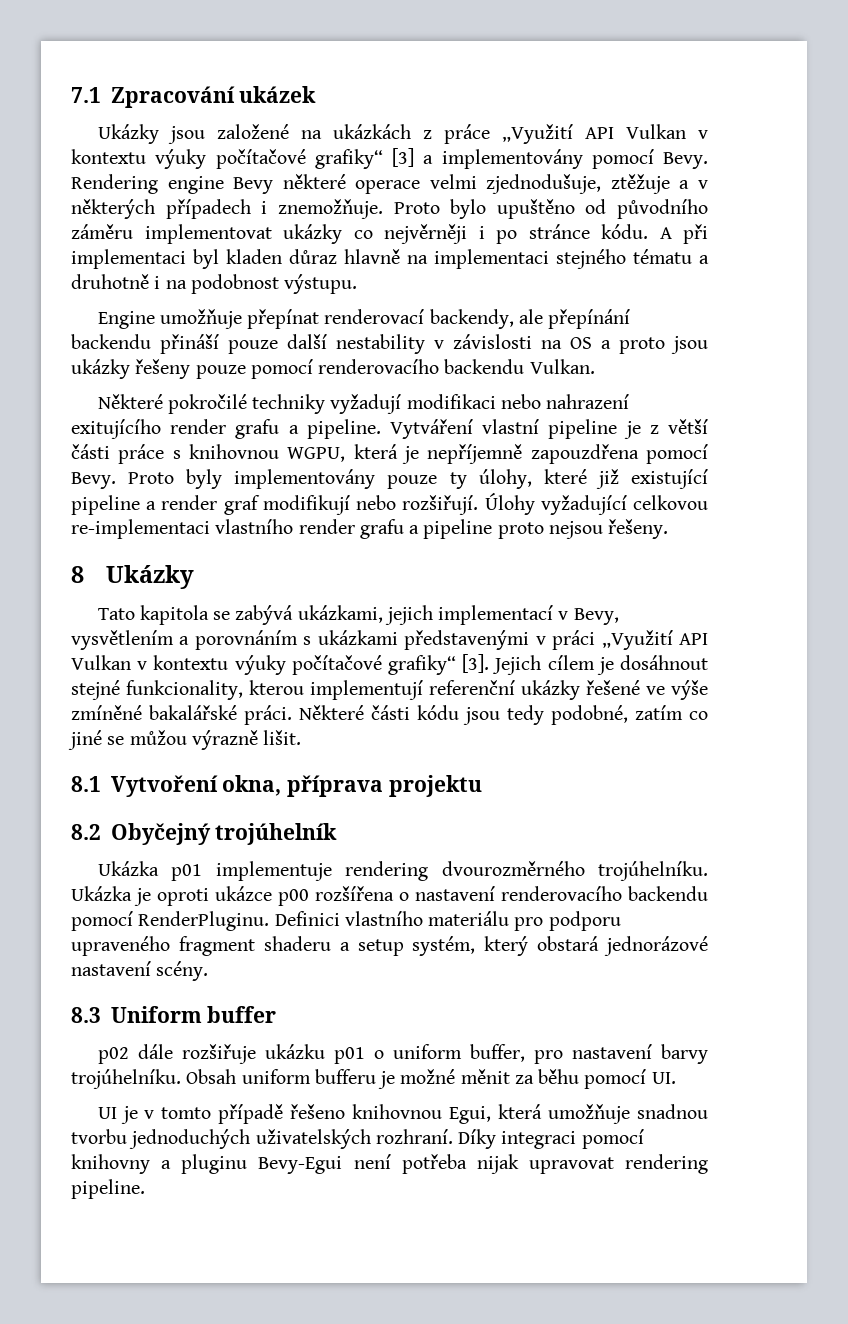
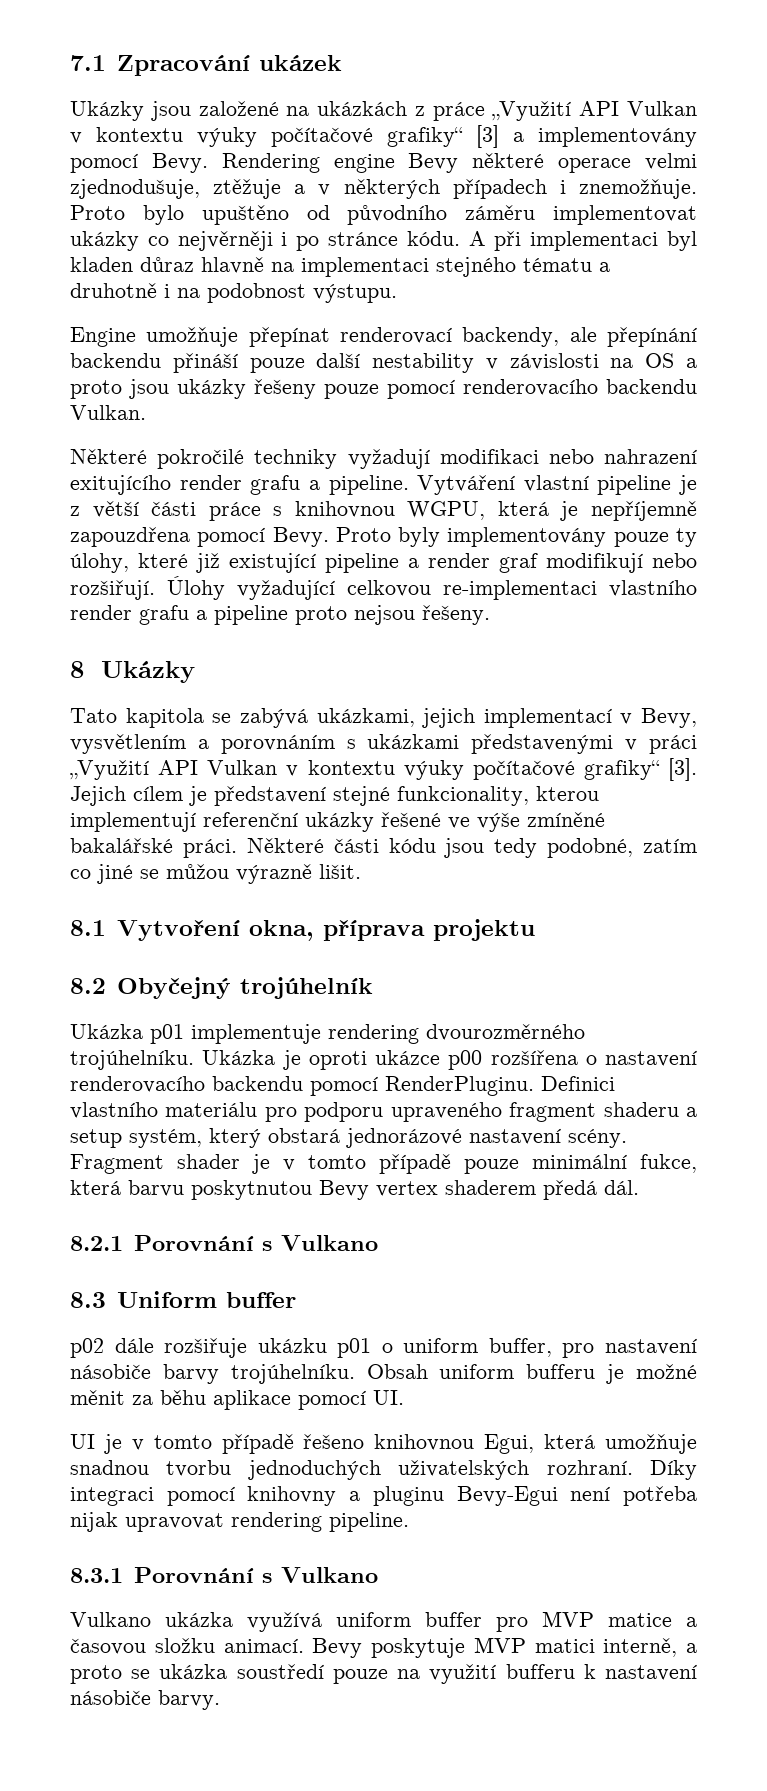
[620,655,708,670] dosáhnout -> [214,786,326,806] představení
(209, 971) none -> [70,1154,697,1174] [70,1180,639,1200] [70,1235,378,1251] Fragment shader je v tomto případě pouze minimální fukce, která barvu poskytnutou Bevy vertex shaderem předá dál. // 8.2.1 Porovnání s Vulkano
(652, 1051) none -> [70,1364,151,1379] násobiče
(580, 1076) none -> [213,1390,291,1410] aplikace
(145, 1189) none -> [70,1567,378,1583] [70,1611,697,1632] [70,1637,697,1658] [70,1664,697,1684] [70,1690,220,1710] // 8.3.1 Porovnání s Vulkano // Vulkano ukázka využívá uniform buffer pro MVP matice a časovou složku animací. Bevy poskytuje MVP matici interně, a proto se ukázka soustředí pouze na využití bufferu k nastavení násobiče barvy.

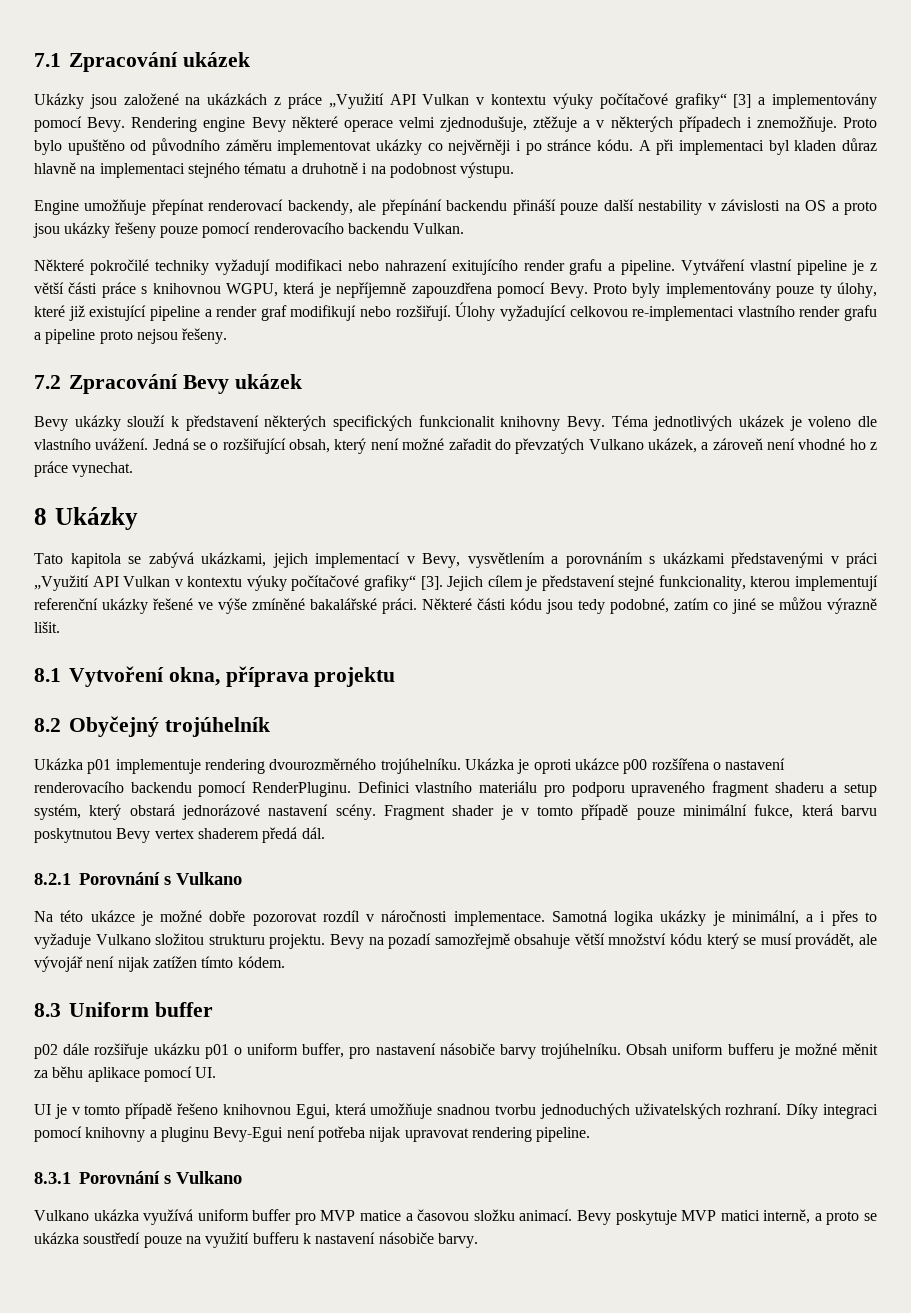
(490, 615) none -> [34,374,302,394] [34,415,877,431] [34,438,878,454] [34,461,134,477] // 7.2 Zpracování Bevy ukázek // Bevy ukázky slouží k představení některých specifických funkcionalit knihovny Bevy. Téma jednotlivých ukázek je voleno dle vlastního uvážení. Jedná se o rozšiřující obsah, který není možné zařadit do převzatých Vulkano ukázek, a zároveň není vhodné ho z práce vynechat.
(378, 1243) none -> [34,910,878,926] [34,933,878,949] [34,956,285,972] // Na této ukázce je možné dobře pozorovat rozdíl v náročnosti implementace. Samotná logika ukázky je minimální, a i přes to vyžaduje Vulkano složitou strukturu projektu. Bevy na pozadí samozřejmě obsahuje větší množství kódu který se musí provádět, ale vývojář není nijak zatížen tímto kódem.

